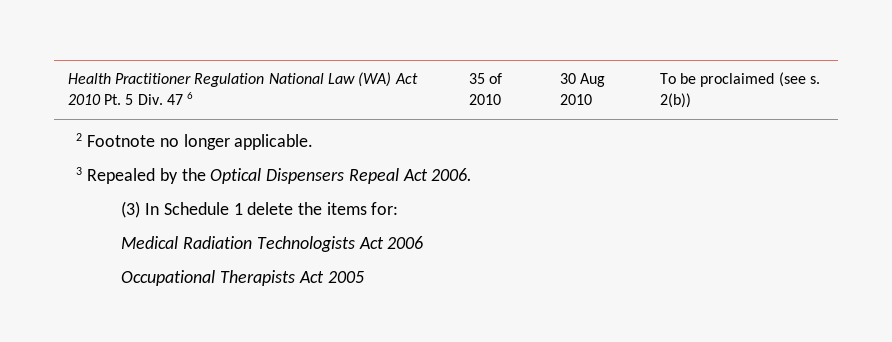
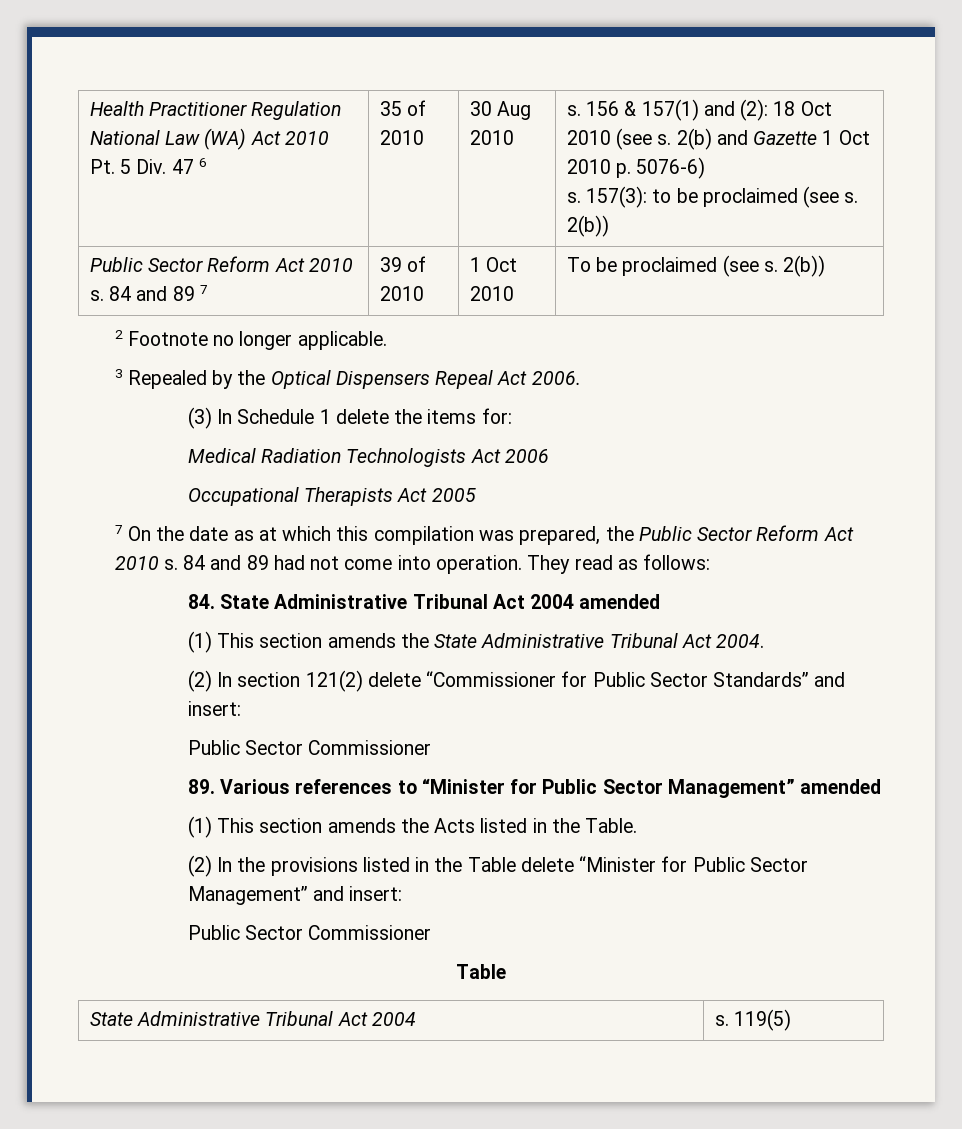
(592, 99) none -> [566,99,832,121] [566,128,870,150] [566,157,706,179] [566,186,859,208] [566,215,609,237] [89,256,353,272] [89,285,208,301] [379,256,427,272] [379,286,424,301] [469,257,518,272] [469,286,514,301] | s. 156 & 157(1) and (2): 18 Oct 2010 (see s. 2(b) and Gazette 1 Oct 2010 p. 5076-6) // s. 157(3): to be proclaimed (see s. 2(b)) // Public Sector Reform Act 2010 s. 84 and 89 7 | 39 of 2010 | 1 Oct 2010
(364, 277) none -> [114,525,854,545] [114,554,711,574] [187,594,661,609] [187,631,765,653] [187,670,846,692] [187,701,241,716] [187,740,432,755] [187,778,882,798] [187,816,638,838] [187,855,809,877] [187,886,403,905] [187,925,432,940] [456,964,506,979] [89,1011,416,1026] [714,1009,792,1031] // 7 On the date as at which this compilation was prepared, the Public Sector Reform Act 2010 s. 84 and 89 had not come into operation. They read as follows: // 84. State Administrative Tribunal Act 2004 amended // (1) This section amends the State Administrative Tribunal Act 2004. // (2) In section 121(2) delete “Commissioner for Public Sector Standards” and insert: // Public Sector Commissioner // 89. Various references to “Minister for Public Sector Management” amended // (1) This section amends the Acts listed in the Table. // (2) In the provisions listed in the Table delete “Minister for Public Sector Management” and insert: // Public Sector Commissioner // Table // State Administrative Tribunal Act 2004 | s. 119(5)

